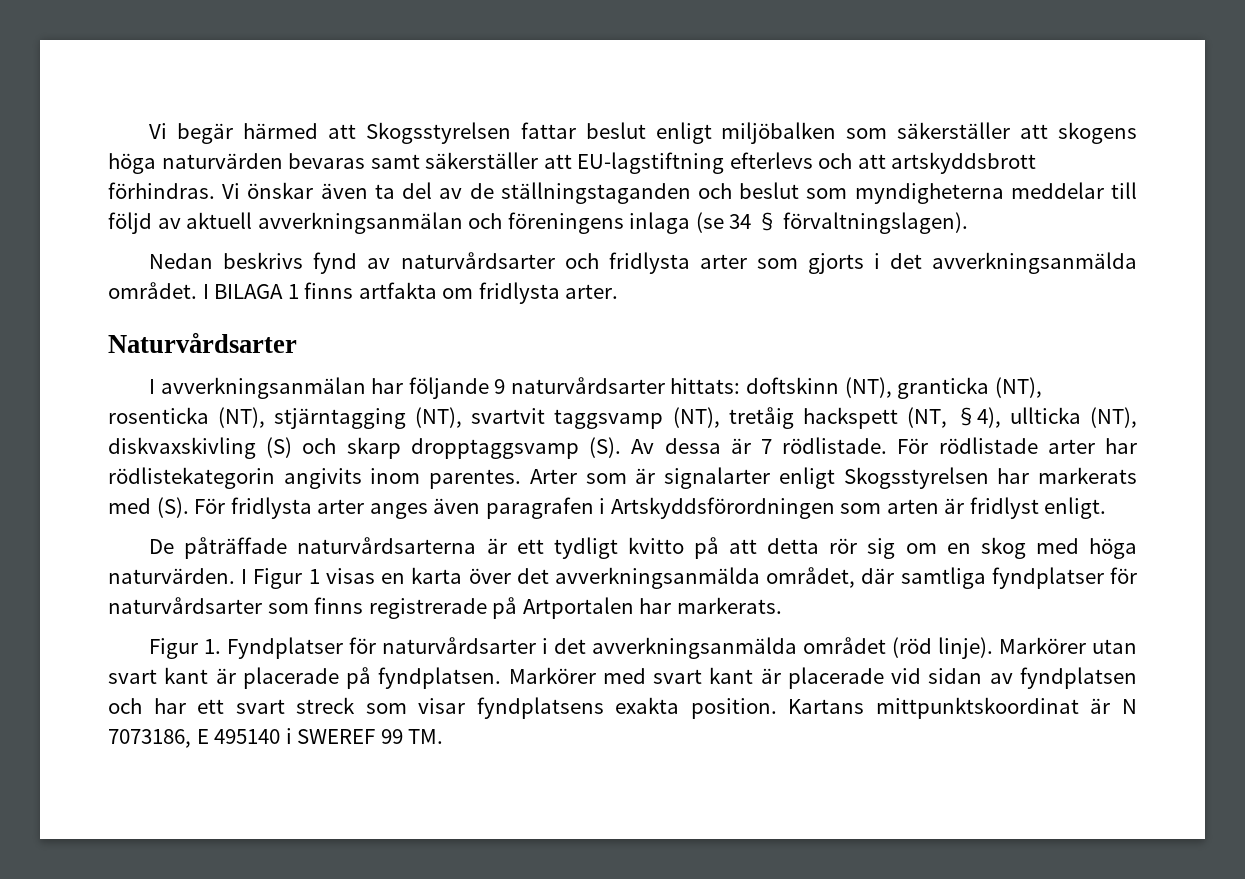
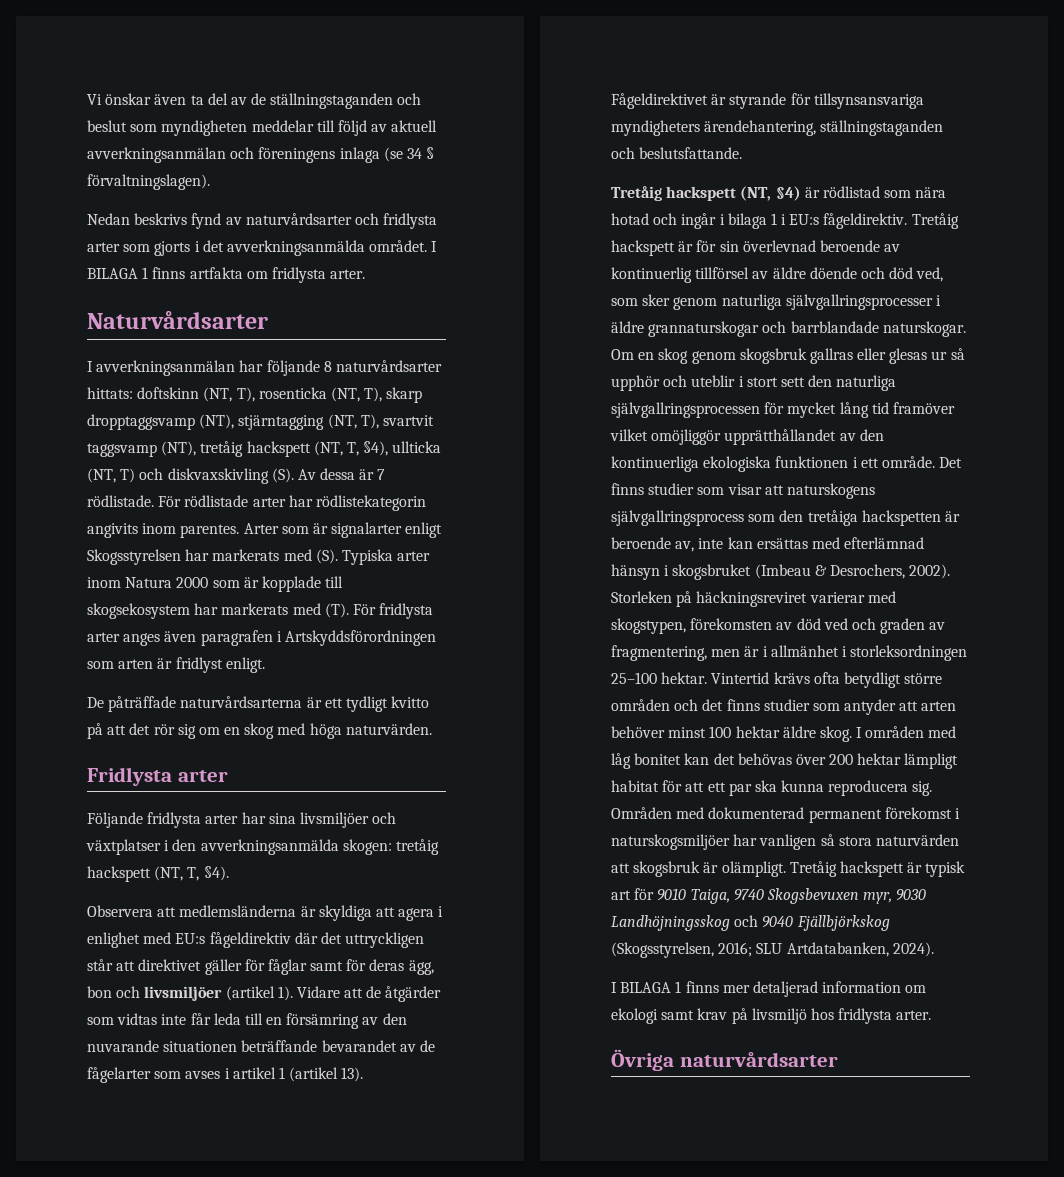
[149,122,1138,144] [108,152,1037,174] [108,182,241,199] Vi begär härmed att Skogsstyrelsen fattar beslut enligt miljöbalken som säkerställer att skogens höga naturvärden bevaras samt säkerställer att EU-lagstiftning efterlevs och att artskyddsbrott förhindras. Vi -> [87,94,102,105] Vi
[854,183,1004,204] myndigheterna -> [161,120,248,136] myndigheten
[494,379,506,394] 9 -> [323,361,332,372] 8
[844,377,1042,399] [108,407,463,429] (NT), granticka (NT), rosenticka (NT), stjärntagging (NT), -> [203,387,423,403] [87,414,379,430] (NT, T), rosenticka (NT, T), skarp dropptaggsvamp (NT), stjärntagging (NT, T),
(947, 417) none -> [346,442,359,456] T,
[1090,407,1138,428] [108,437,579,459] (NT), diskvaxskivling (S) och skarp dropptaggsvamp -> [87,468,269,484] (NT, T) och diskvaxskivling
(189, 507) none -> [341,549,431,565] [87,576,344,592] [87,603,349,619] Typiska arter inom Natura 2000 som är kopplade till skogsekosystem har markerats med (T).
[767,538,820,554] detta -> [129,723,151,735] det
[241,567,1137,589] [108,597,782,619] [149,637,1137,659] [108,667,1137,689] [108,697,1137,719] [108,728,444,748] I Figur 1 visas en karta över det avverkningsanmälda området, där samtliga fyndplatser för naturvårdsarter som finns registrerade på Artportalen har markerats. // Figur 1. Fyndplatser för naturvårdsarter i det avverkningsanmälda området (röd linje). Markörer utan svart kant är placerade på fyndplatsen. Markörer med svart kant är placerade vid sidan av fyndplatsen och har ett svart streck som visar fyndplatsens exakta position. Kartans mittpunktskoordinat är N 7073186, E 495140 i SWEREF 99 TM. -> [87,767,228,786] [87,812,397,828] [86,839,439,855] [87,866,229,882] [87,905,444,921] [87,932,425,948] [87,959,434,975] [87,986,442,1002] [87,1013,407,1029] [87,1040,435,1052] [87,1067,364,1083] [611,93,924,109] [611,120,944,136] [611,147,743,159] [611,186,947,201] [611,213,959,229] [611,240,901,256] [611,267,944,283] [611,294,941,310] [611,321,966,337] [611,348,965,364] [611,375,897,391] [611,402,955,418] [610,429,884,445] [611,456,963,472] [611,483,875,499] [611,510,960,526] [611,537,925,552] [611,564,951,580] [611,591,896,607] [611,618,946,634] [611,645,968,661] [611,672,943,688] [611,699,957,715] [611,726,957,742] [611,753,959,769] [611,780,933,796] [611,807,960,823] [611,834,959,850] [611,861,966,877] [611,888,927,904] [611,915,890,931] [611,942,934,958] [611,981,927,997] [611,1008,932,1024] [611,1049,838,1071] // Fridlysta arter // Följande fridlysta arter har sina livsmiljöer och växtplatser i den avverkningsanmälda skogen: tretåig hackspett (NT, T, §4). // Observera att medlemsländerna är skyldiga att agera i enlighet med EU:s fågeldirektiv där det uttryckligen står att direktivet gäller för fåglar samt för deras ägg, bon och livsmiljöer (artikel 1). Vidare att de åtgärder som vidtas inte får leda till en försämring av den nuvarande situationen beträffande bevarandet av de fågelarter som avses i artikel 1 (artikel 13). Fågeldirektivet är styrande för tillsynsansvariga myndigheters ärendehantering, ställningstaganden och beslutsfattande. // Tretåig hackspett (NT, §4) är rödlistad som nära hotad och ingår i bilaga 1 i EU:s fågeldirektiv. Tretåig hackspett är för sin överlevnad beroende av kontinuerlig tillförsel av äldre döende och död ved, som sker genom naturliga självgallringsprocesser i äldre grannaturskogar och barrblandade naturskogar. Om en skog genom skogsbruk gallras eller glesas ur så upphör och uteblir i stort sett den naturliga självgallringsprocessen för mycket lång tid framöver vilket omöjliggör upprätthållandet av den kontinuerliga ekologiska funktionen i ett område. Det finns studier som visar att naturskogens självgallringsprocess som den tretåiga hackspetten är beroende av, inte kan ersättas med efterlämnad hänsyn i skogsbruket (Imbeau & Desrochers, 2002). Storleken på häckningsreviret varierar med skogstypen, förekomsten av död ved och graden av fragmentering, men är i allmänhet i storleksordningen 25–100 hektar. Vintertid krävs ofta betydligt större områden och det finns studier som antyder att arten behöver minst 100 hektar äldre skog. I områden med låg bonitet kan det behövas över 200 hektar lämpligt habitat för att ett par ska kunna reproducera sig. Områden med dokumenterad permanent förekomst i naturskogsmiljöer har vanligen så stora naturvärden att skogsbruk är olämpligt. Tretåig hackspett är typisk art för 9010 Taiga, 9740 Skogsbevuxen myr, 9030 Landhöjningsskog och 9040 Fjällbjörkskog (Skogsstyrelsen, 2016; SLU Artdatabanken, 2024). // I BILAGA 1 finns mer detaljerad information om ekologi samt krav på livsmiljö hos fridlysta arter. // Övriga naturvårdsarter

